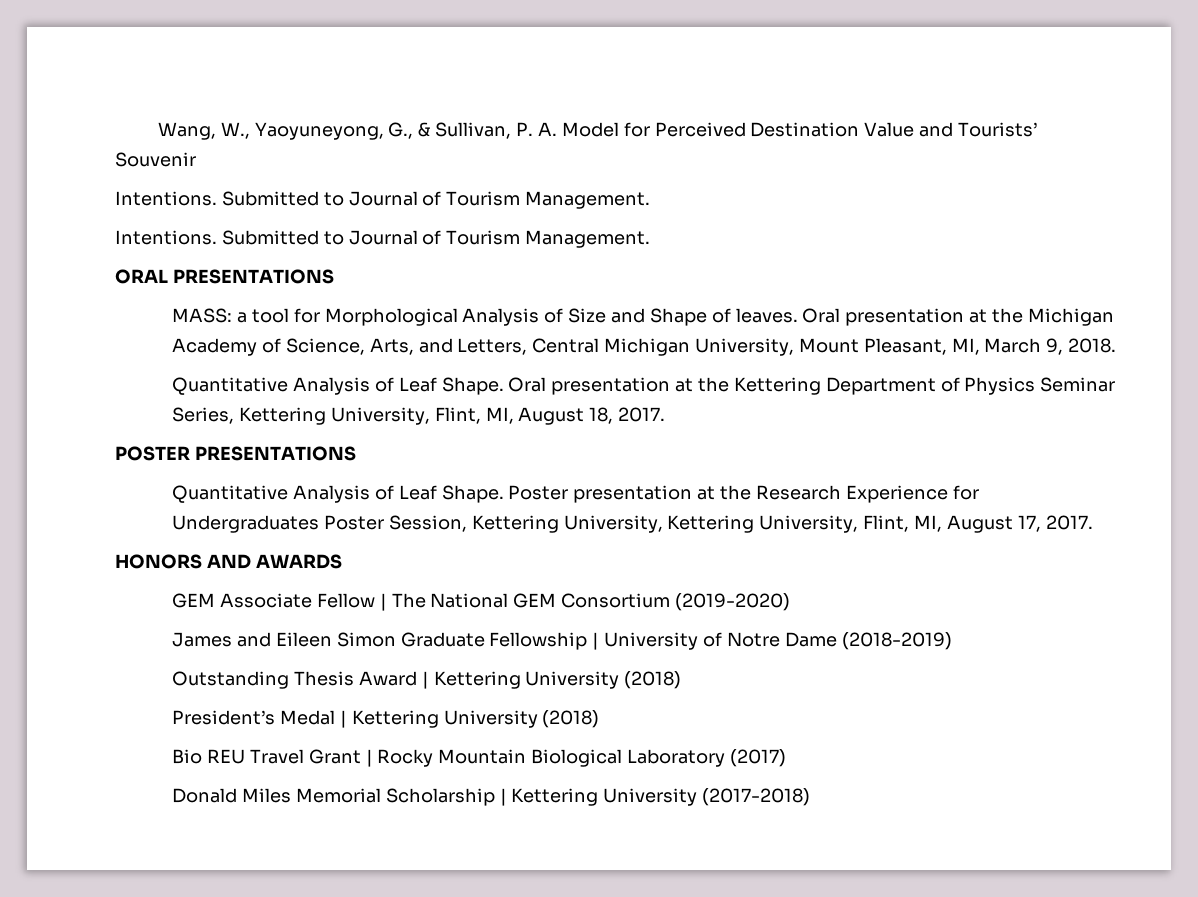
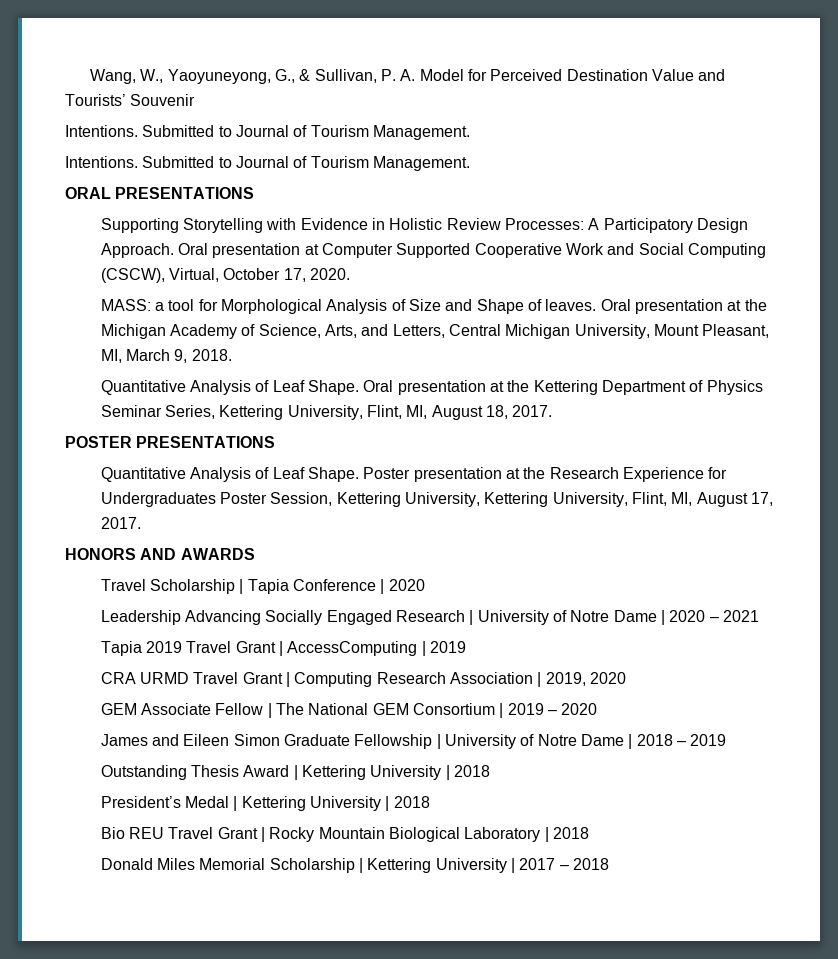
(334, 276) none -> [100,218,748,233] [100,243,766,258] [100,268,351,283] // Supporting Storytelling with Evidence in Holistic Review Processes: A Participatory Design Approach. Oral presentation at Computer Supported Cooperative Work and Social Computing (CSCW), Virtual, October 17, 2020.
(342, 561) none -> [100,579,425,594] [100,610,759,625] [100,641,467,656] [100,672,626,687] // Travel Scholarship | Tapia Conference | 2020 // Leadership Advancing Socially Engaged Research | University of Notre Dame | 2020 – 2021 // Tapia 2019 Travel Grant | AccessComputing | 2019 // CRA URMD Travel Grant | Computing Research Association | 2019, 2020
[674,593,790,611] (2019-2020) -> [499,703,598,718] | 2019 – 2020
[841,632,952,650] (2018-2019) -> [628,734,727,749] | 2018 – 2019
[624,671,682,689] (2018) -> [445,765,491,780] | 2018
[542,710,600,728] (2018) -> [385,796,430,811] | 2018
[729,749,786,767] (2017) -> [544,827,589,842] | 2018
[702,788,811,806] (2017-2018) -> [511,858,609,873] | 2017 – 2018

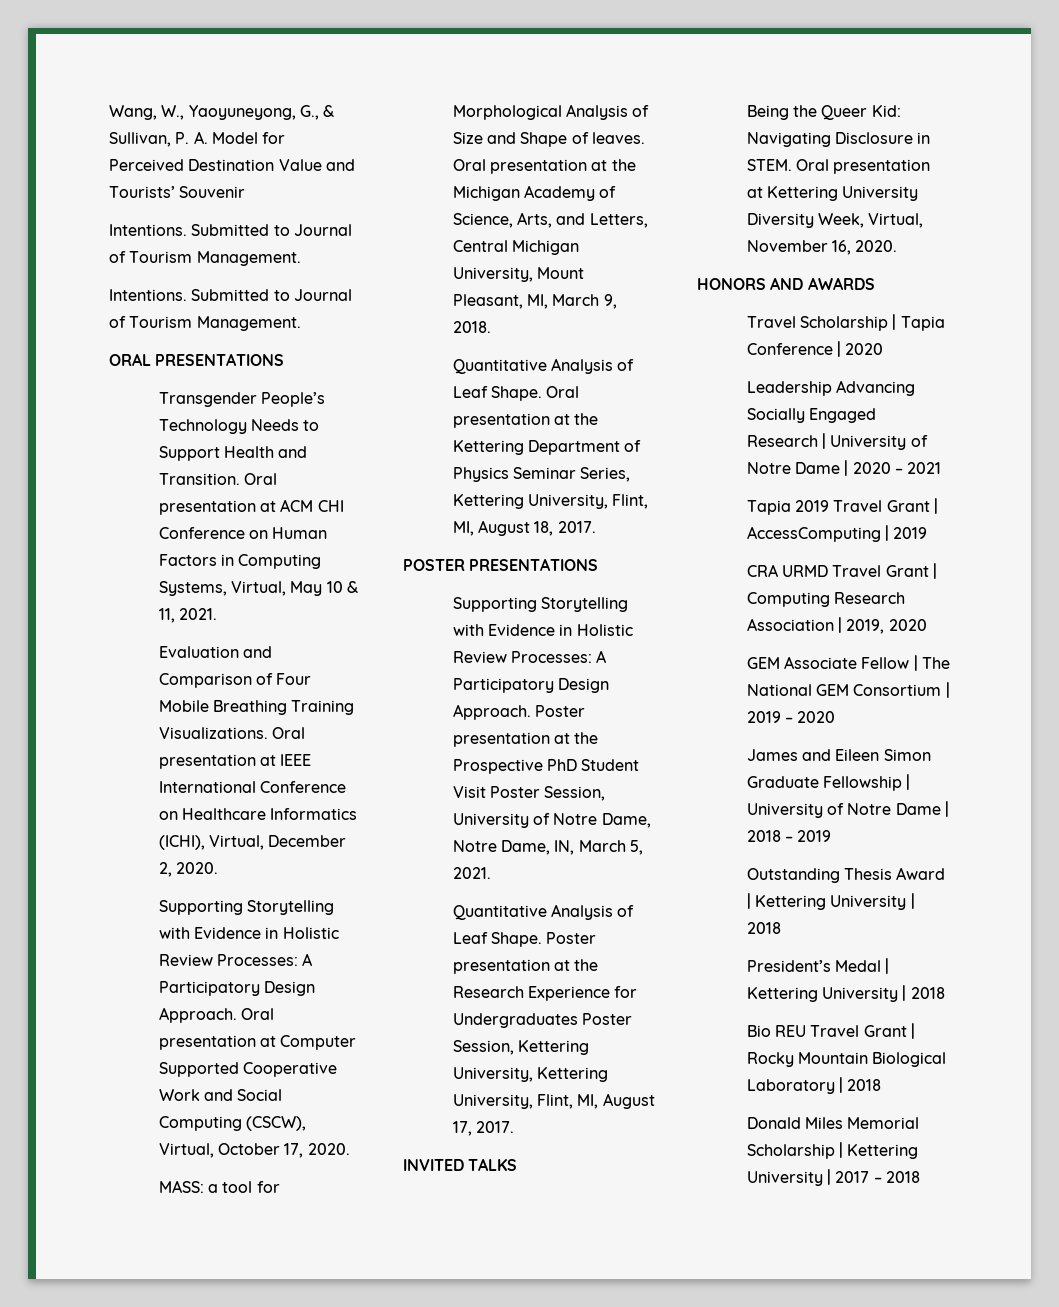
(255, 193) none -> [158,392,325,407] [158,419,320,434] [158,446,308,461] [158,473,277,485] [158,499,344,515] [158,527,328,539] [158,554,322,569] [158,581,358,596] [158,608,217,623] [158,646,272,658] [158,673,312,688] [158,700,355,715] [158,727,305,739] [158,754,312,769] [158,781,346,793] [158,808,358,820] [158,835,347,850] [158,862,218,877] // Transgender People’s Technology Needs to Support Health and Transition. Oral presentation at ACM CHI Conference on Human Factors in Computing Systems, Virtual, May 10 & 11, 2021. // Evaluation and Comparison of Four Mobile Breathing Training Visualizations. Oral presentation at IEEE International Conference on Healthcare Informatics (ICHI), Virtual, December 2, 2020.
(276, 442) none -> [452,597,628,612] [452,624,633,636] [452,650,607,663] [452,678,609,693] [452,704,585,720] [452,732,599,747] [452,759,640,774] [452,786,606,801] [452,813,651,828] [452,840,643,855] [452,867,491,879] // Supporting Storytelling with Evidence in Holistic Review Processes: A Participatory Design Approach. Poster presentation at the Prospective PhD Student Visit Poster Session, University of Notre Dame, Notre Dame, IN, March 5, 2021.
(141, 523) none -> [403,1158,518,1171] [746,105,901,120] [746,132,931,147] [746,159,931,174] [746,186,919,201] [746,213,924,228] [746,240,898,255] // INVITED TALKS // Being the Queer Kid: Navigating Disclosure in STEM. Oral presentation at Kettering University Diversity Week, Virtual, November 16, 2020.

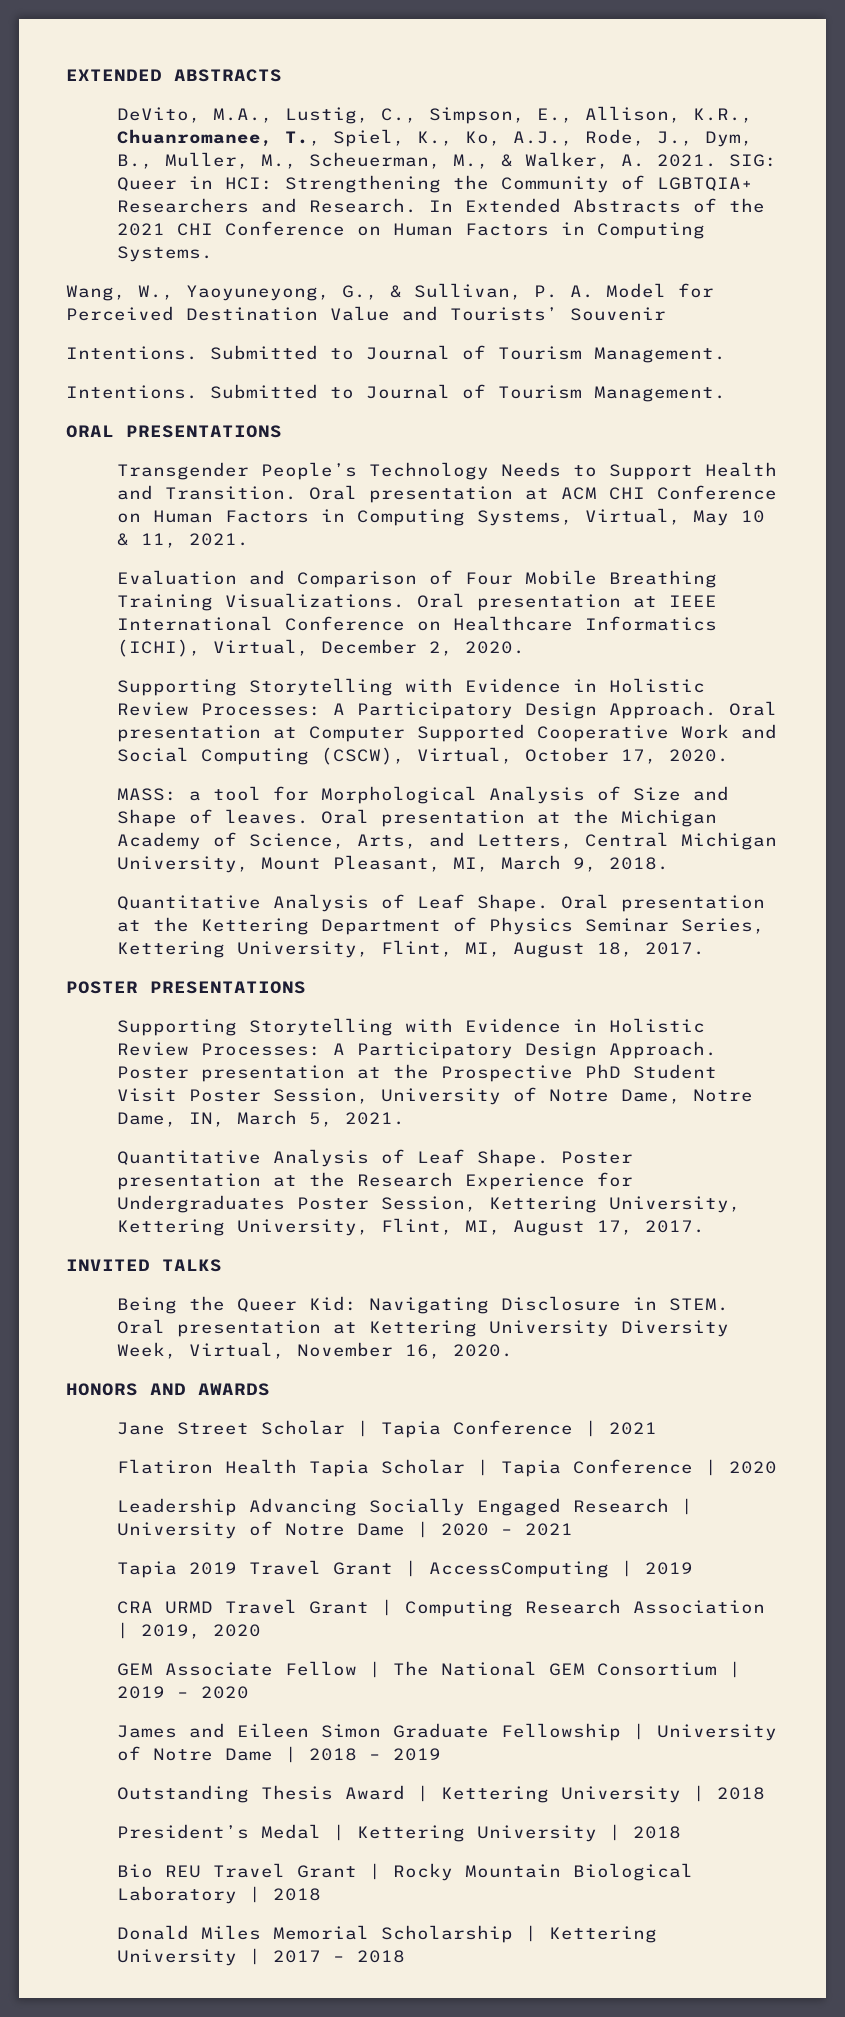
(109, 112) none -> [66,69,282,82] [116,106,753,124] [116,129,753,147] [116,152,777,169] [116,175,753,193] [116,198,765,213] [116,221,705,239] [116,246,213,262] EXTENDED ABSTRACTS // DeVito, M.A., Lustig, C., Simpson, E., Allison, K.R., Chuanromanee, T., Spiel, K., Ko, A.J., Rode, J., Dym, B., Muller, M., Scheuerman, M., & Walker, A. 2021. SIG: Queer in HCI: Strengthening the Community of LGBTQIA+ Researchers and Research. In Extended Abstracts of the 2021 CHI Conference on Human Factors in Computing Systems. //
[746,316,888,331] Travel Scholarship -> [116,1420,657,1438] [116,1459,465,1477] Jane Street Scholar | Tapia Conference | 2021 // Flatiron Health Tapia Scholar

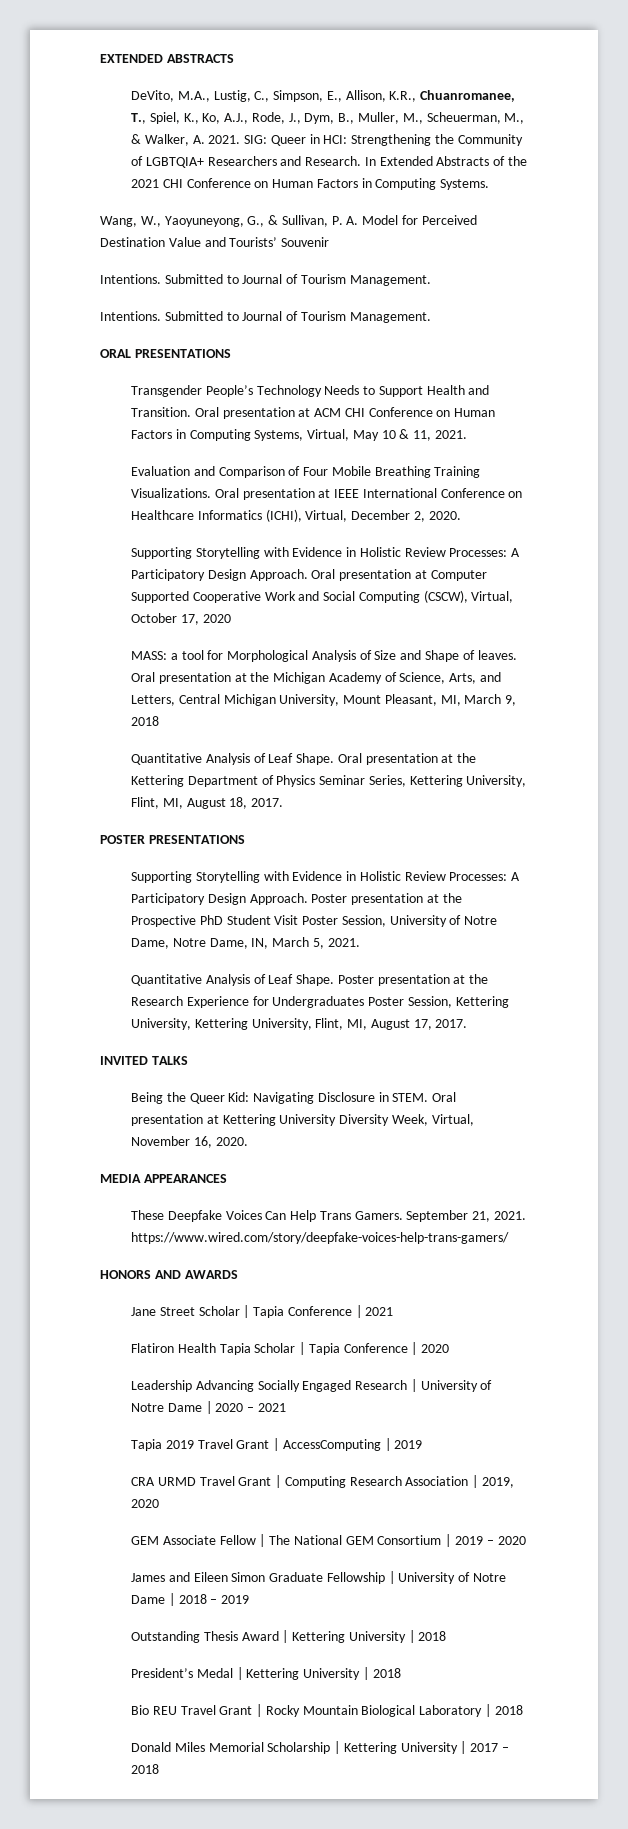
[668,749,729,762] 2020. -> [202,614,231,623] 2020
[608,857,669,870] 2018. -> [130,716,159,726] 2018
(513, 1350) none -> [100,1174,227,1183] [130,1210,527,1222] [130,1232,509,1244] // MEDIA APPEARANCES // These Deepfake Voices Can Help Trans Gamers. September 21, 2021. https://www.wired.com/story/deepfake-voices-help-trans-gamers/

